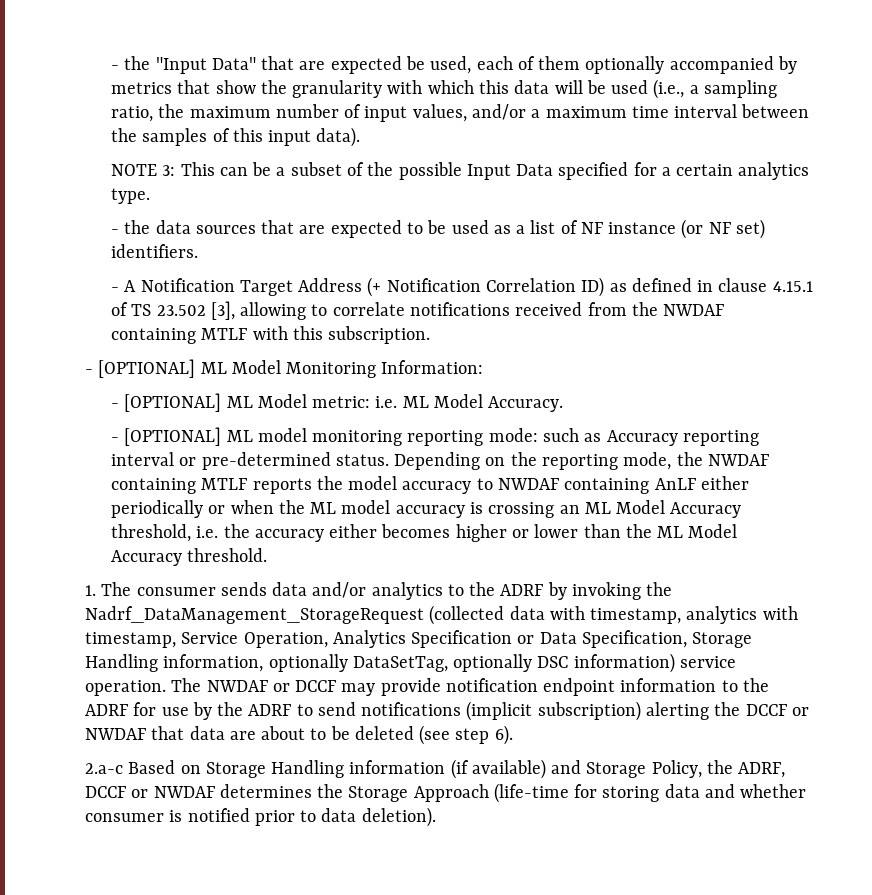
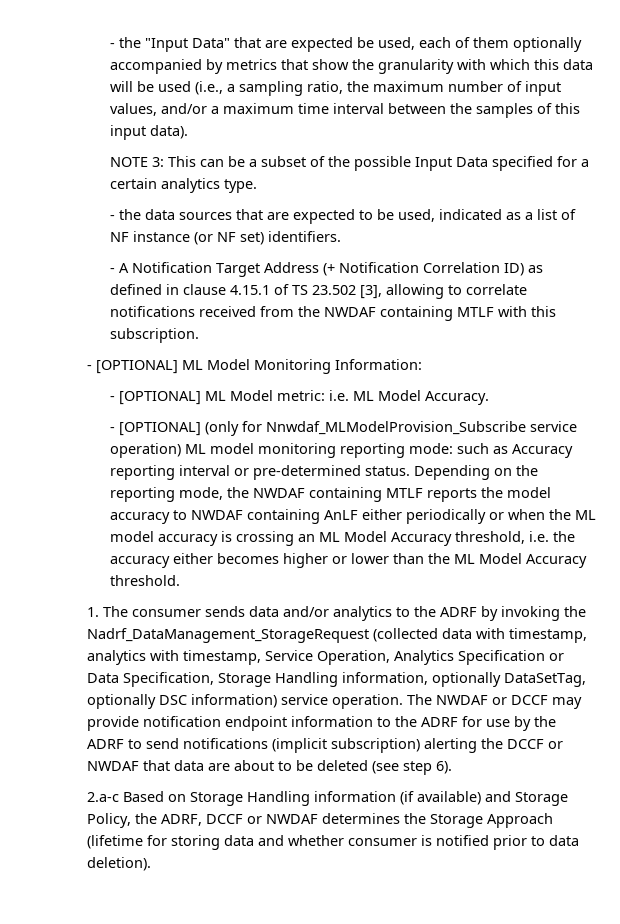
[451,220,489,234] used -> [398,209,503,222] used, indicated
(222, 436) none -> [205,421,578,436] [110,443,182,458] (only for Nnwdaf_MLModelProvision_Subscribe service operation)
[493,783,569,803] (life-time -> [87,835,144,849] (lifetime

